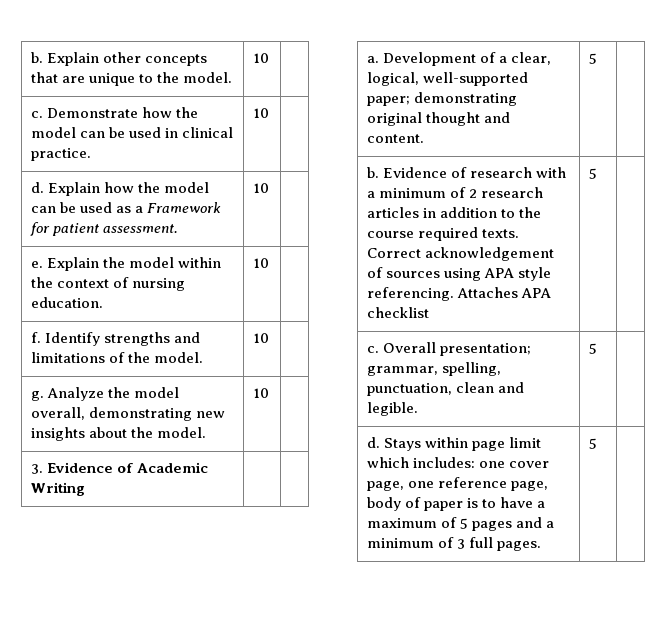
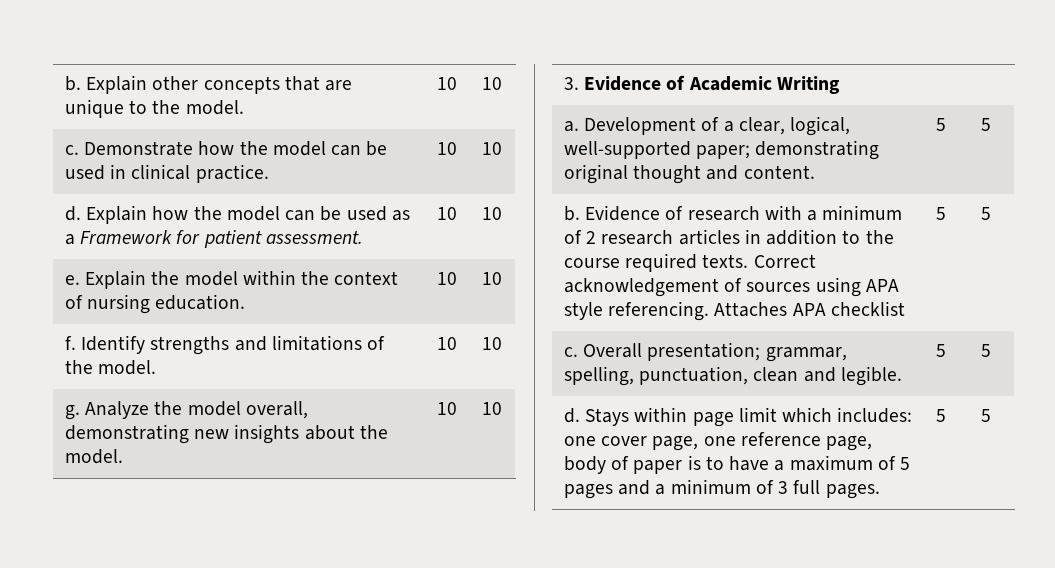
(269, 58) none -> [481,77,502,90] 10
(269, 113) none -> [481,142,502,155] 10
(269, 188) none -> [481,207,502,220] 10
(269, 263) none -> [481,272,502,285] 10
(269, 338) none -> [481,337,502,350] 10
(269, 393) none -> [481,402,502,415] 10
(597, 58) none -> [980,118,991,131] 5
(597, 173) none -> [980,207,991,220] 5
(597, 348) none -> [980,344,991,357] 5
(597, 443) none -> [980,409,991,422] 5

